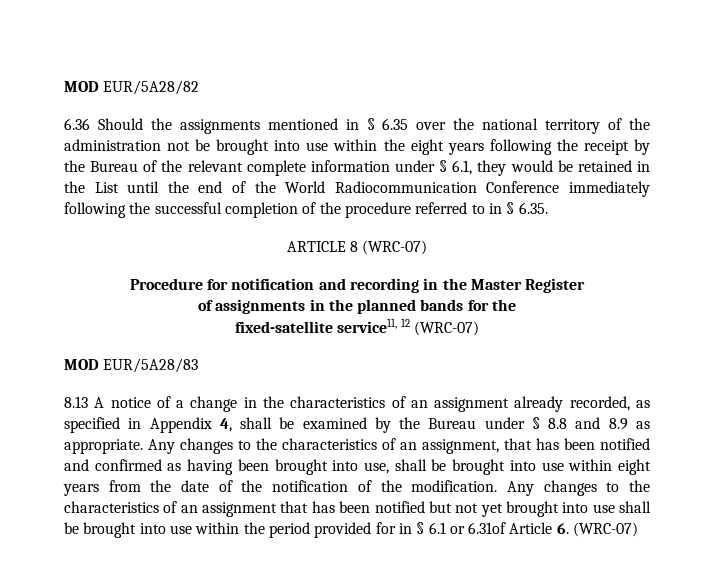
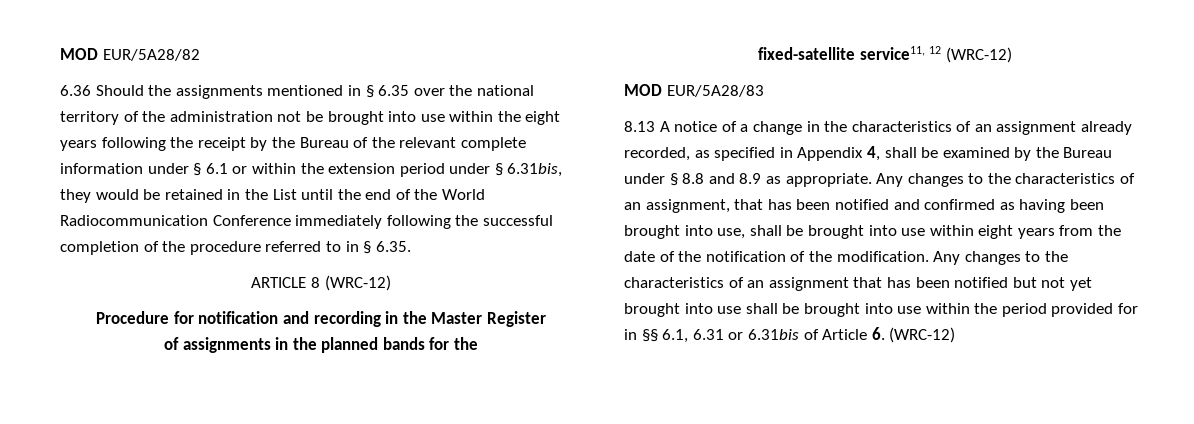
[452,160,473,175] 6.1, -> [205,163,563,177] 6.1 or within the extension period under § 6.31bis,
[362,240,428,255] (WRC-07) -> [324,275,391,291] (WRC-12)
[414,321,480,336] (WRC-07) -> [945,47,1012,63] (WRC-12)
[416,522,507,534] § 6.1 or 6.31of -> [641,329,819,343] §§ 6.1, 6.31 or 6.31bis of
[573,522,639,537] (WRC-07) -> [889,327,956,343] (WRC-12)

